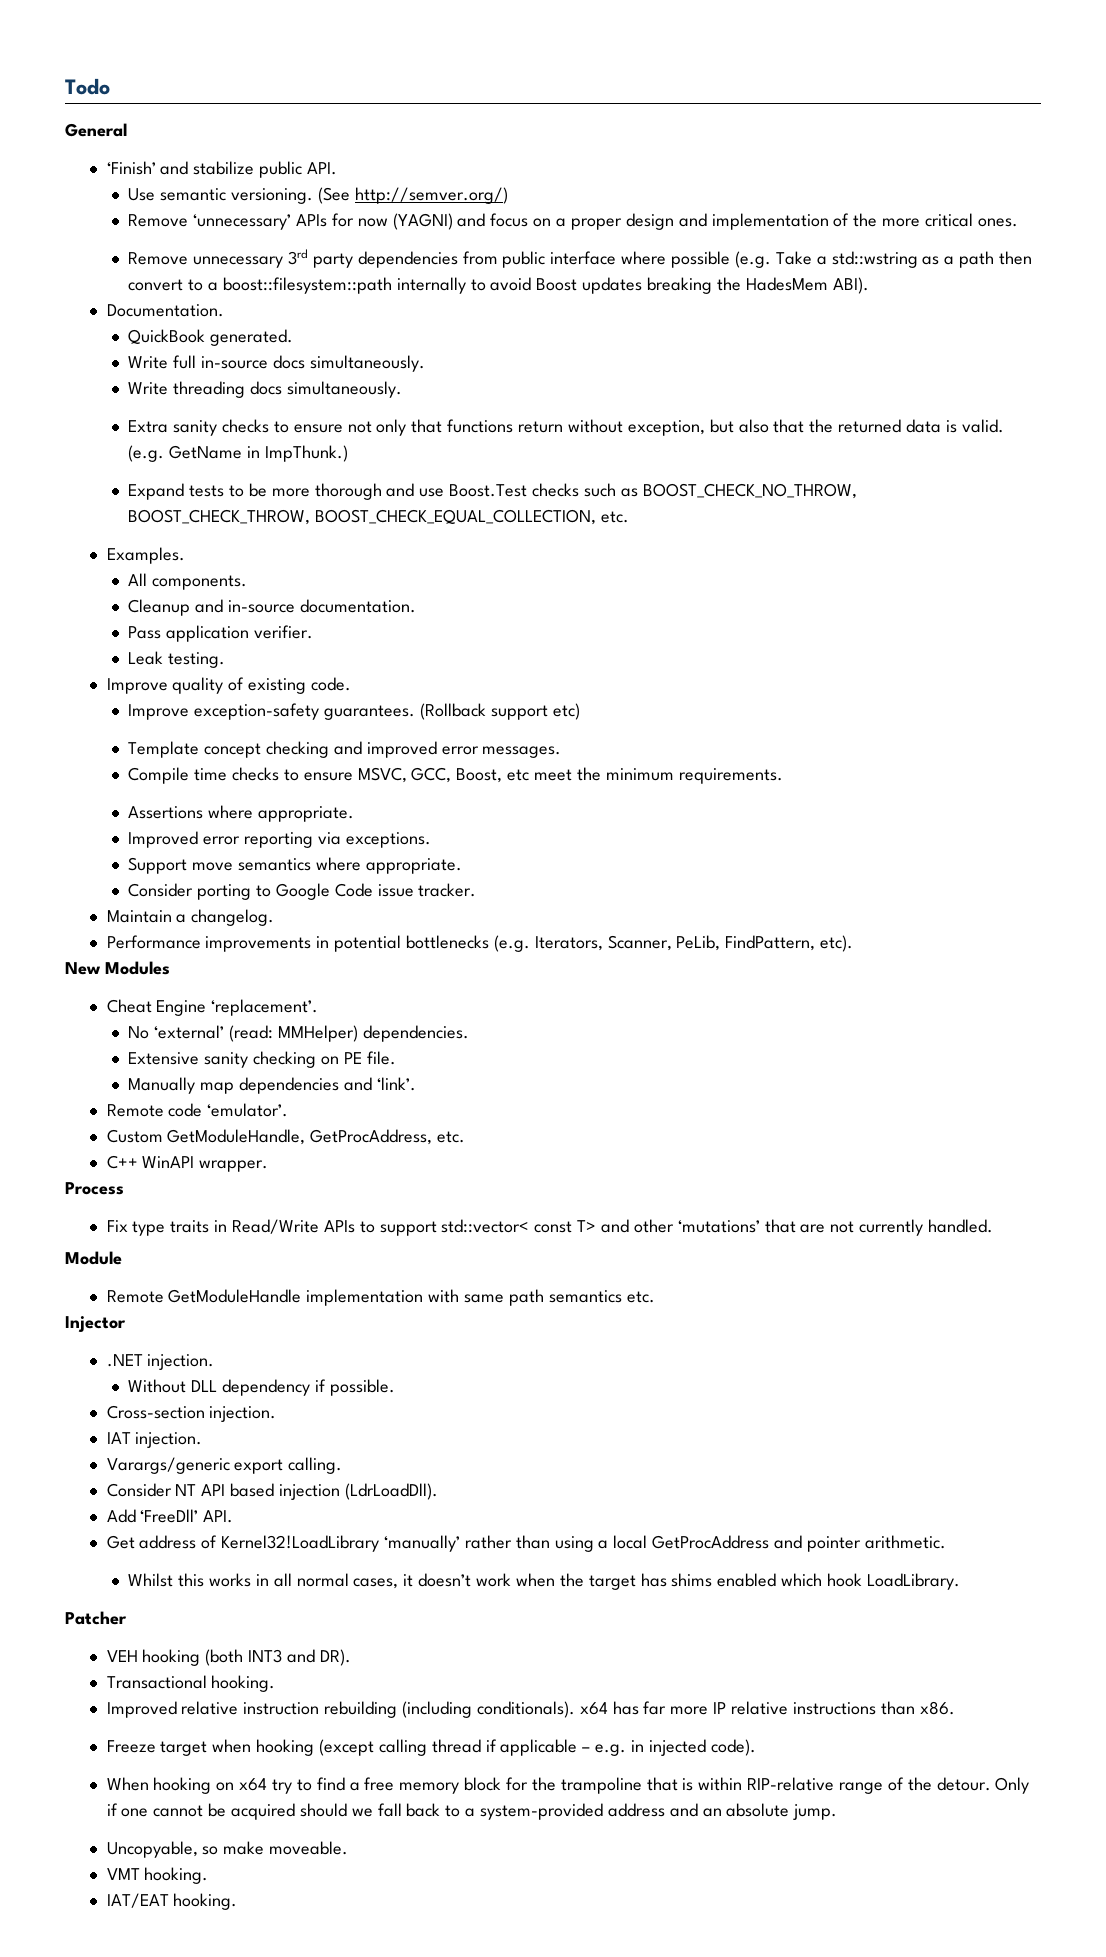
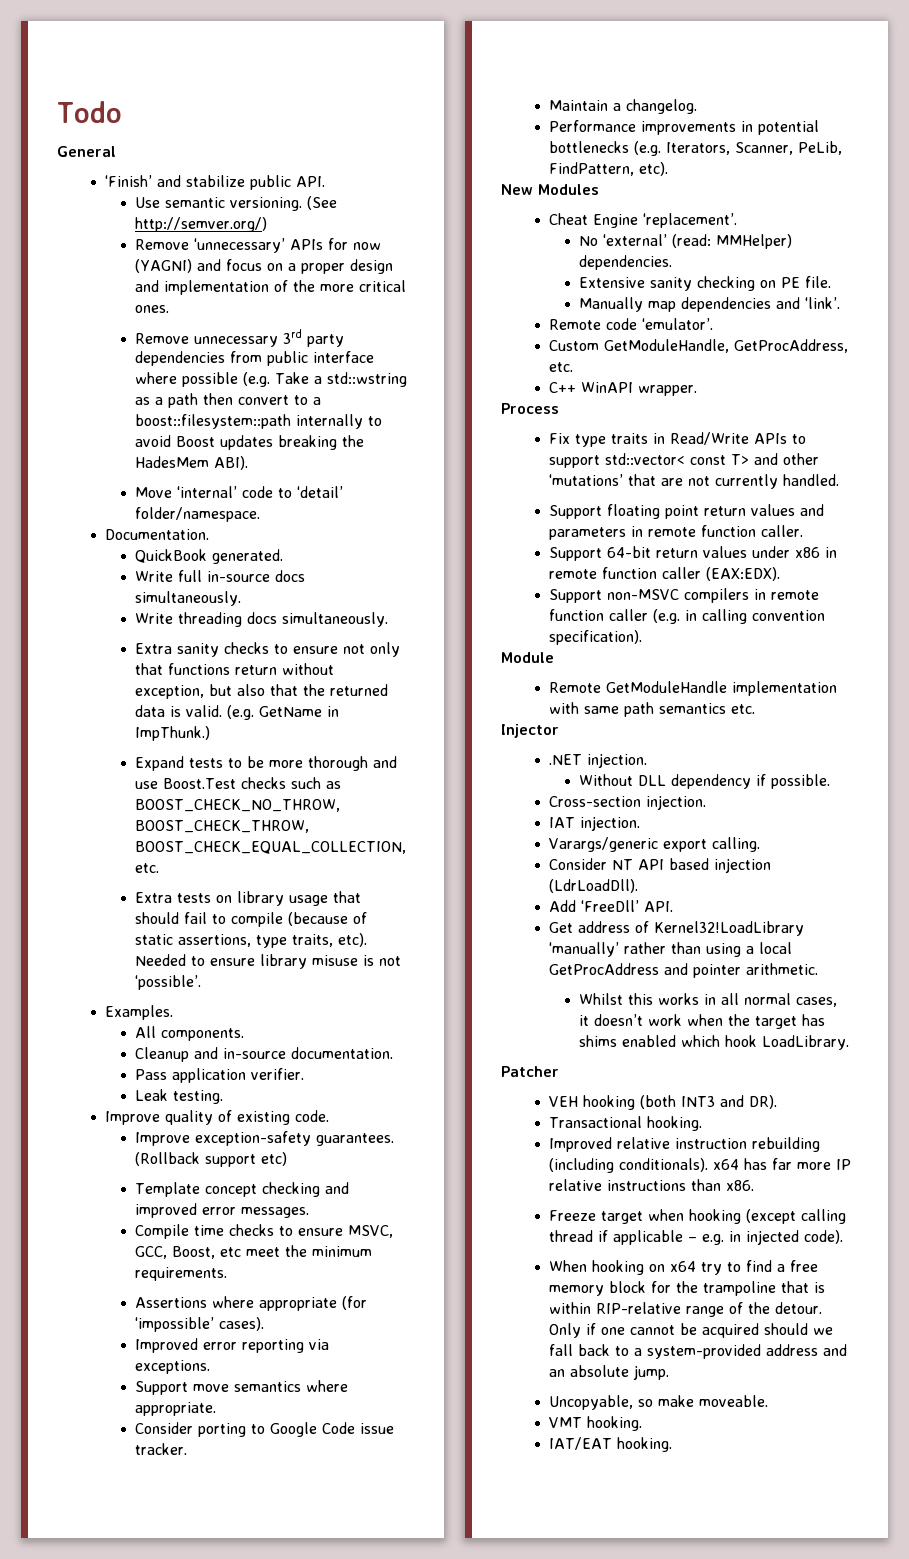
(869, 285) none -> [135,486,344,498] [135,507,261,522] // Move ‘internal’ code to ‘detail’ folder/namespace.
(630, 517) none -> [135,891,362,906] [135,912,368,927] [135,933,368,948] [135,954,402,969] [135,975,202,990] // Extra tests on library usage that should fail to compile (because of static assertions, type traits, etc). Needed to ensure library misuse is not ‘possible’.
[258,806,355,822] appropriate. -> [259,1296,368,1311] [135,1317,265,1332] appropriate (for ‘impossible’ cases).
(994, 1226) none -> [548,504,824,519] [548,525,803,540] [548,546,837,561] [548,567,780,581] [548,588,819,603] [548,609,825,624] [548,630,642,645] // Support floating point return values and parameters in remote function caller. // Support 64-bit return values under x86 in remote function caller (EAX:EDX). // Support non-MSVC compilers in remote function caller (e.g. in calling convention specification).

